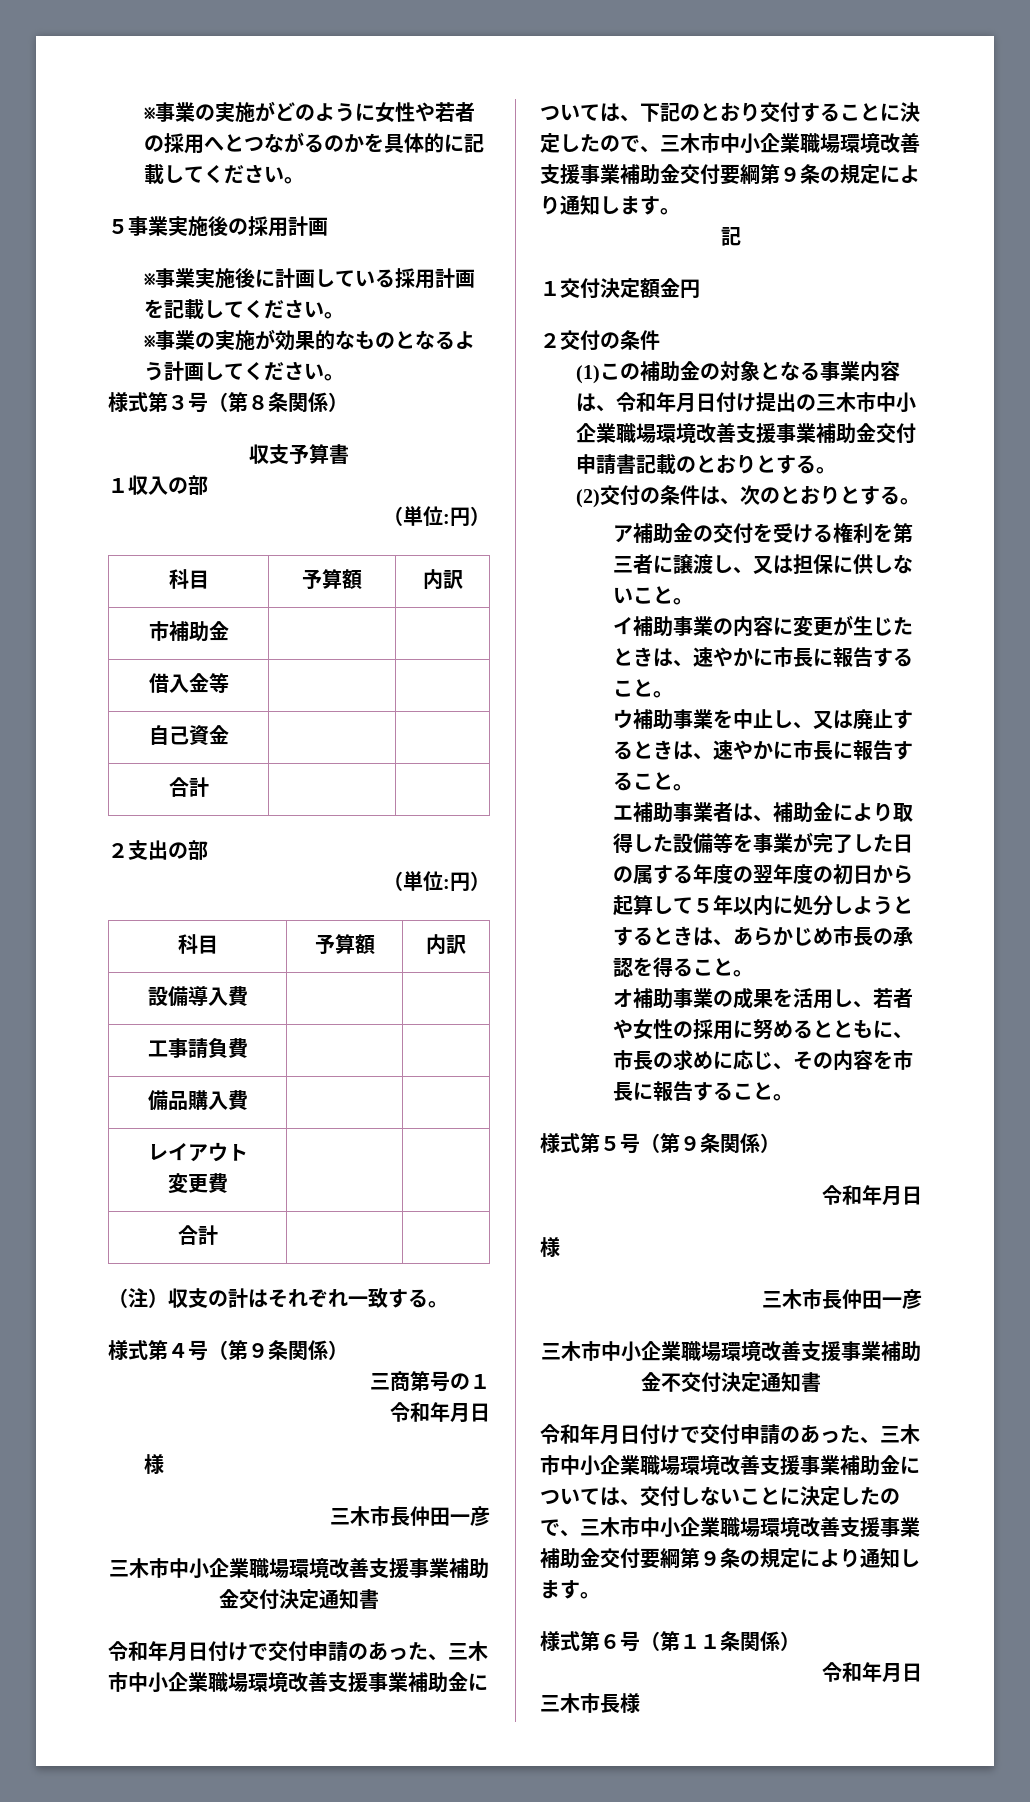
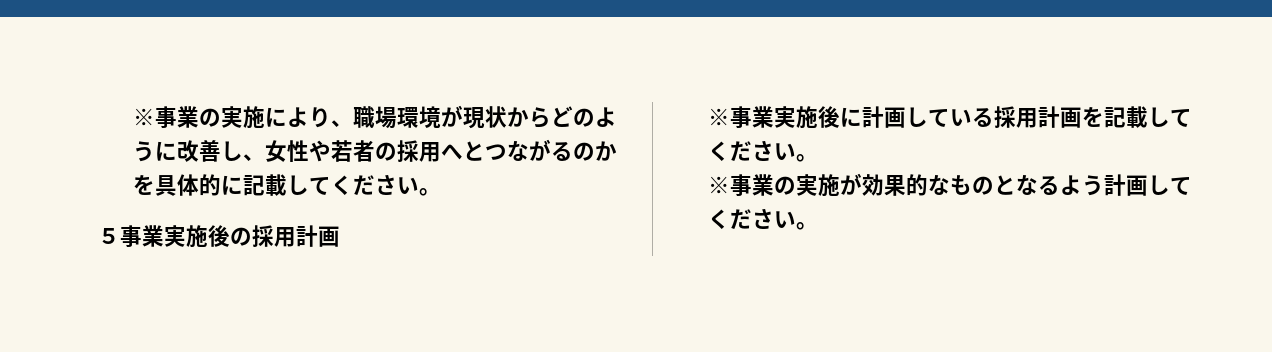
[144,101,276,122] ※事業の実施が -> [133,105,552,129] ※事業の実施により、職場環境が現状から
(376, 112) none -> [177,140,266,162] 改善し、
[108,392,348,413] [249,444,349,465] [108,475,208,495] [383,506,490,526] [168,569,209,589] [302,569,362,589] [422,569,463,590] [148,621,229,642] [148,673,229,693] [148,725,229,745] [168,777,209,797] [108,840,208,860] [383,871,490,891] [177,934,218,954] [314,934,375,954] [426,934,466,955] [147,985,248,1007] [147,1038,248,1058] [147,1090,248,1111] [147,1142,248,1162] [167,1173,228,1194] [177,1225,218,1245] [108,1288,448,1308] [108,1340,348,1361] [370,1371,490,1392] [390,1402,490,1423] [144,1454,165,1474] [330,1506,490,1526] [109,1558,489,1579] [219,1589,379,1610] [108,1641,488,1662] [108,1672,488,1693] [540,102,920,123] [540,133,920,154] [540,164,920,185] [540,195,680,215] [721,227,741,246] [540,278,700,299] [540,330,660,351] [576,360,901,384] [576,392,917,413] [576,423,917,444] [576,454,837,475] [576,485,921,508] [612,523,913,544] [612,554,913,574] [612,586,693,605] [612,615,913,637] [612,647,913,667] [612,679,673,698] [612,709,913,730] [612,740,913,760] [612,772,693,791] [612,802,913,823] [612,832,913,854] [612,864,913,885] [612,895,913,916] [612,926,913,946] [612,957,753,977] [612,987,913,1009] [612,1019,913,1040] [612,1050,913,1071] [612,1081,793,1101] [540,1133,780,1154] [822,1185,922,1206] [540,1237,560,1257] [762,1289,922,1309] [541,1341,921,1362] [641,1372,821,1393] [540,1424,920,1445] [540,1455,920,1476] [540,1486,900,1507] [540,1517,920,1538] [540,1548,920,1569] [540,1580,600,1599] [540,1631,800,1652] [822,1662,922,1683] [540,1693,640,1713] // 様式第３号（第８条関係） // 収支予算書 // １収入の部 // （単位:円） // 科目 | 予算額 | 内訳 // 市補助金 | | // 借入金等 | | // 自己資金 | | // 合計 | | // ２支出の部 // （単位:円） // 科目 | 予算額 | 内訳 // 設備導入費 | | // 工事請負費 | | // 備品購入費 | | // レイアウト // 変更費 | | // 合計 | | // （注）収支の計はそれぞれ一致する。 // 様式第４号（第９条関係） // 三商第号の１ // 令和年月日 // 様 // 三木市長仲田一彦 // 三木市中小企業職場環境改善支援事業補助金交付決定通知書 // 令和年月日付けで交付申請のあった、三木市中小企業職場環境改善支援事業補助金については、下記のとおり交付することに決定したので、三木市中小企業職場環境改善支援事業補助金交付要綱第９条の規定により通知します。 // 記 // １交付決定額金円 // ２交付の条件 // (1)この補助金の対象となる事業内容は、令和年月日付け提出の三木市中小企業職場環境改善支援事業補助金交付申請書記載のとおりとする。 // (2)交付の条件は、次のとおりとする。 // ア補助金の交付を受ける権利を第三者に譲渡し、又は担保に供しないこと。 // イ補助事業の内容に変更が生じたときは、速やかに市長に報告すること。 // ウ補助事業を中止し、又は廃止するときは、速やかに市長に報告すること。 // エ補助事業者は、補助金により取得した設備等を事業が完了した日の属する年度の翌年度の初日から起算して５年以内に処分しようとするときは、あらかじめ市長の承認を得ること。 // オ補助事業の成果を活用し、若者や女性の採用に努めるとともに、市長の求めに応じ、その内容を市長に報告すること。 // 様式第５号（第９条関係） // 令和年月日 // 様 // 三木市長仲田一彦 // 三木市中小企業職場環境改善支援事業補助金不交付決定通知書 // 令和年月日付けで交付申請のあった、三木市中小企業職場環境改善支援事業補助金については、交付しないことに決定したので、三木市中小企業職場環境改善支援事業補助金交付要綱第９条の規定により通知します。 // 様式第６号（第１１条関係） // 令和年月日 // 三木市長様 -> (819, 226) none

